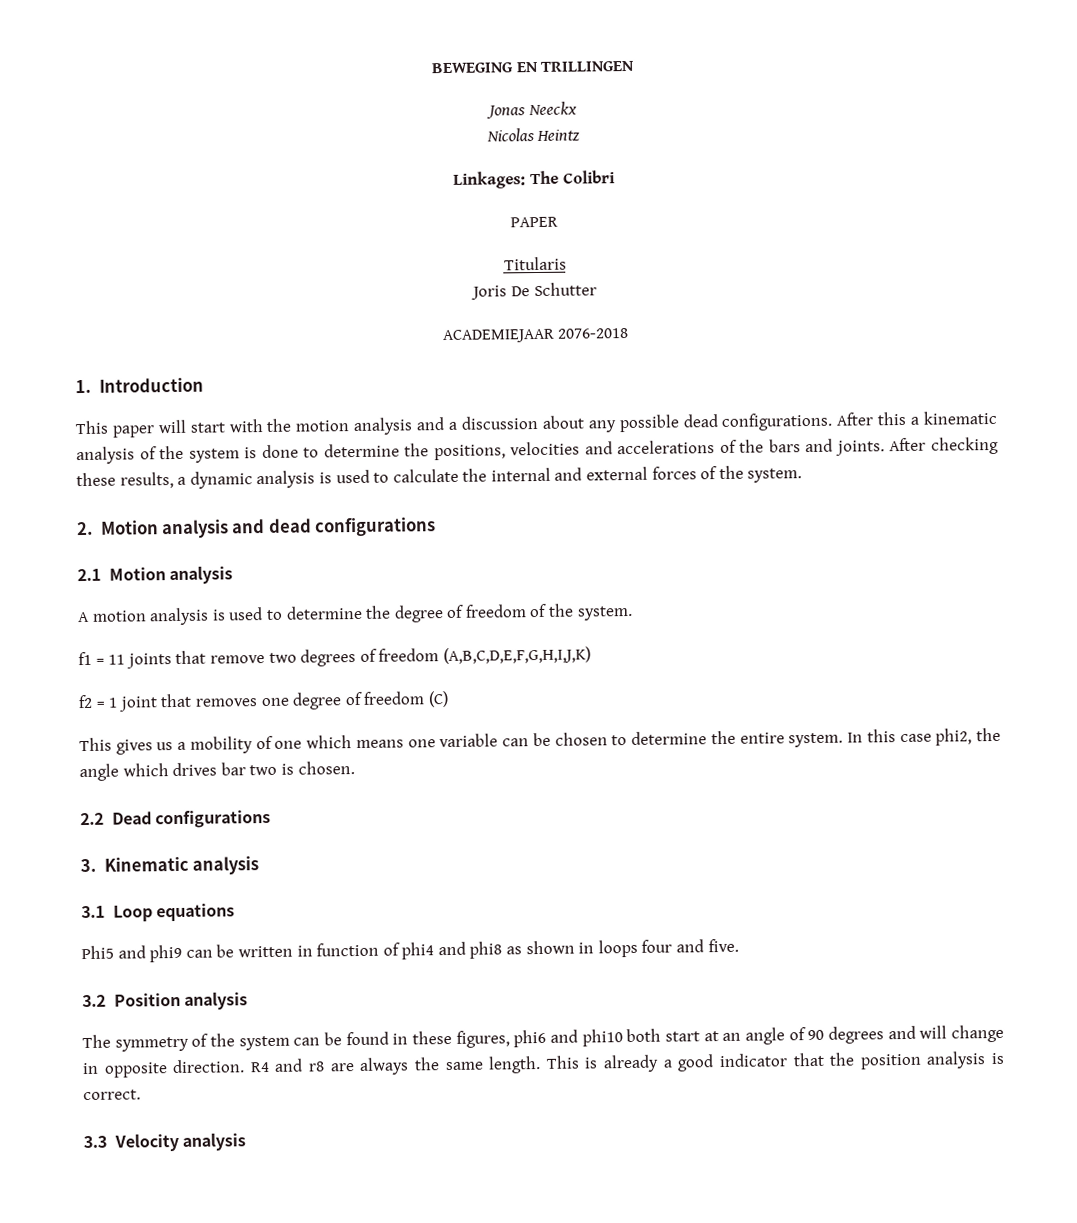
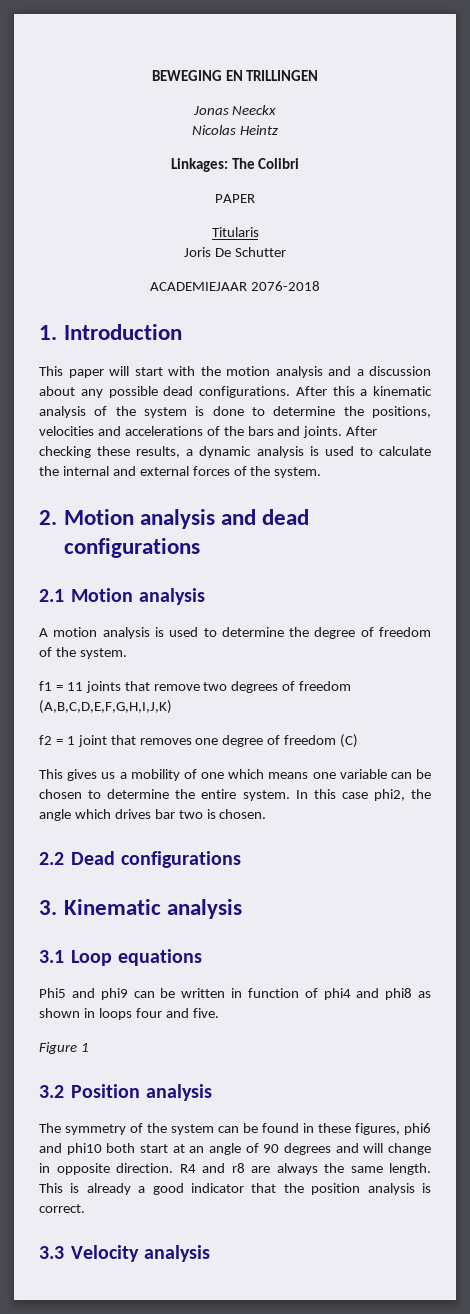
(739, 945) none -> [39,1042,89,1054] // Figure 1

